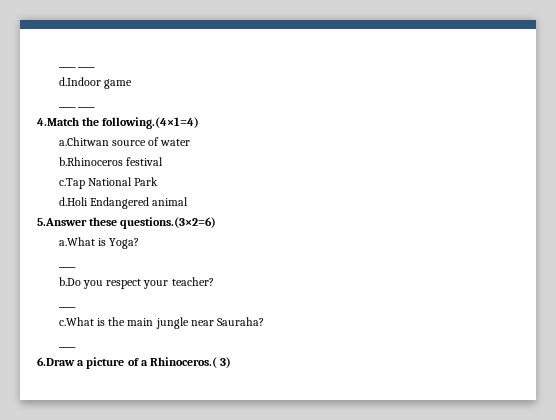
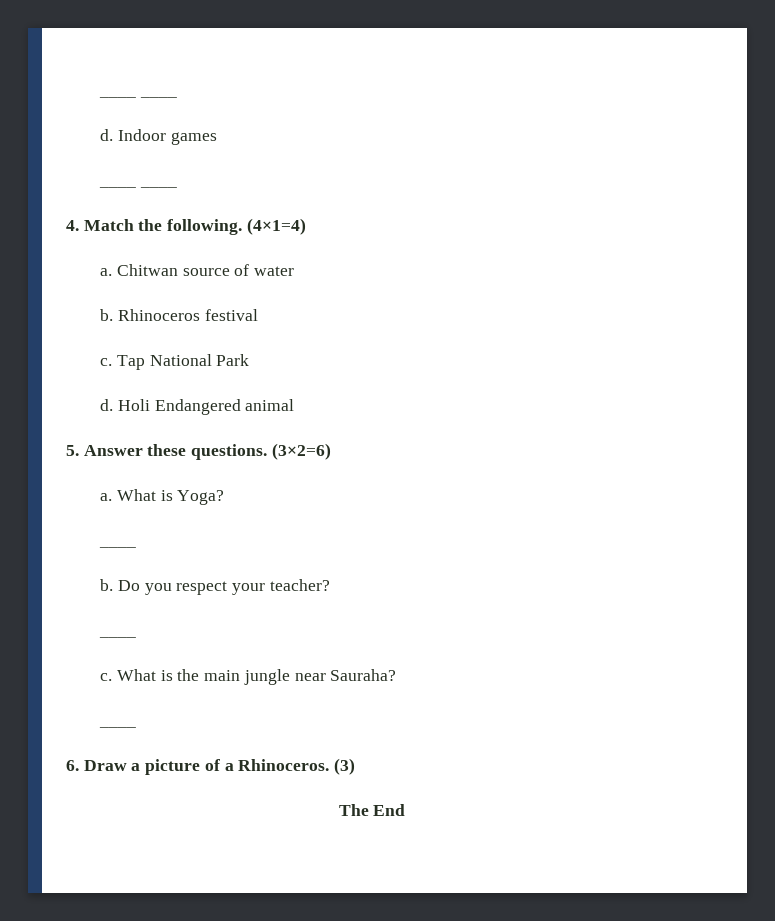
[58,66,95,68] [58,77,132,89] [58,106,95,108] [37,117,200,129] [58,137,109,146] ____ ____ // d.Indoor game // ____ ____ // 4.Match the following.(4×1=4) // a.Chitwan -> [99,96,177,98] [100,129,217,145] [99,186,177,188] [66,218,306,235] [100,264,178,276] ____ ____ // d. Indoor games // ____ ____ // 4. Match the following. (4×1=4) // a. Chitwan
[58,157,123,166] b.Rhinoceros -> [100,309,200,321] b. Rhinoceros
[58,178,85,189] c.Tap -> [100,355,145,370] c. Tap
[58,197,88,206] d.Holi -> [100,399,150,411] d. Holi
[37,217,217,229] [58,237,95,246] 5.Answer these questions.(3×2=6) // a.What -> [66,443,331,460] [100,489,156,501] 5. Answer these questions. (3×2=6) // a. What
[58,277,81,286] b.Do -> [100,579,140,591] b. Do
[58,317,94,326] c.What -> [100,669,156,681] c. What
[37,357,75,366] 6.Draw -> [66,760,127,771] 6. Draw
[150,357,232,368] Rhinoceros.( 3) -> [238,758,356,775] [338,804,406,816] Rhinoceros. (3) // The End

